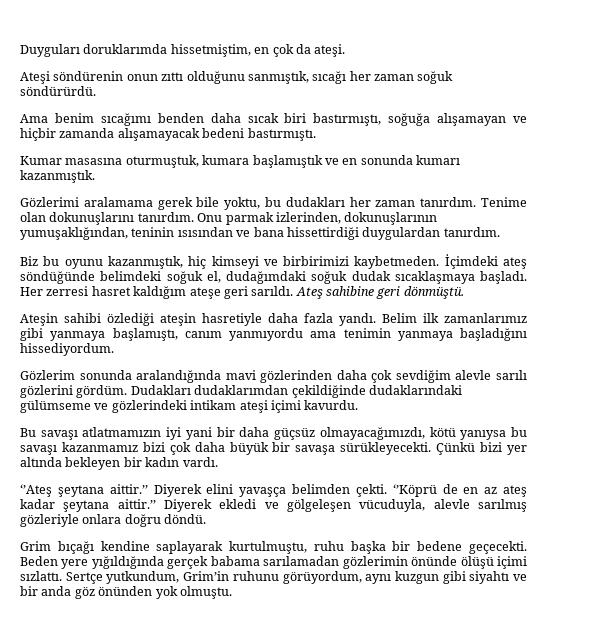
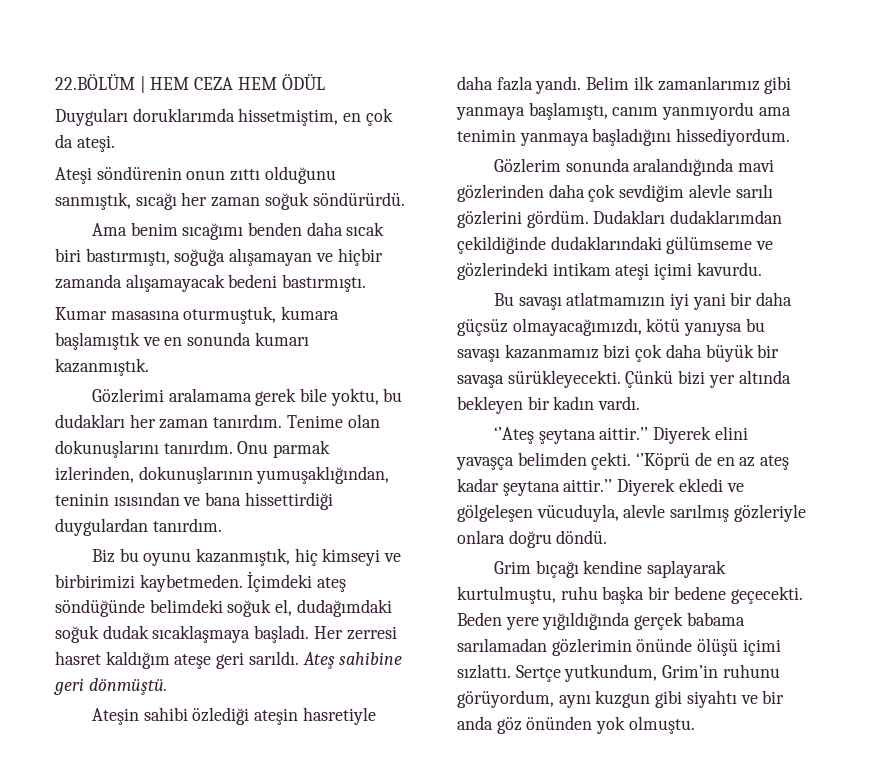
(20, 50) none -> [55,74,325,93] 22.BÖLÜM | HEM CEZA HEM ÖDÜL //

